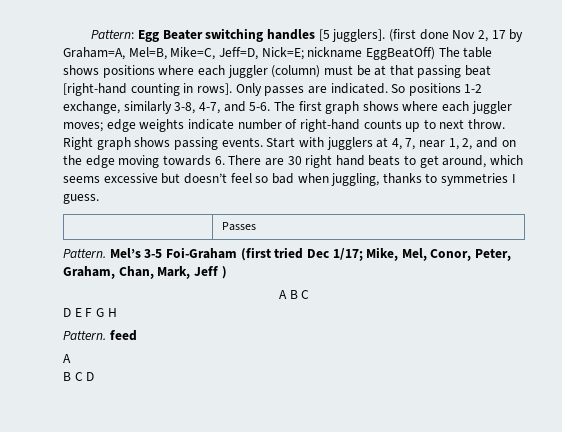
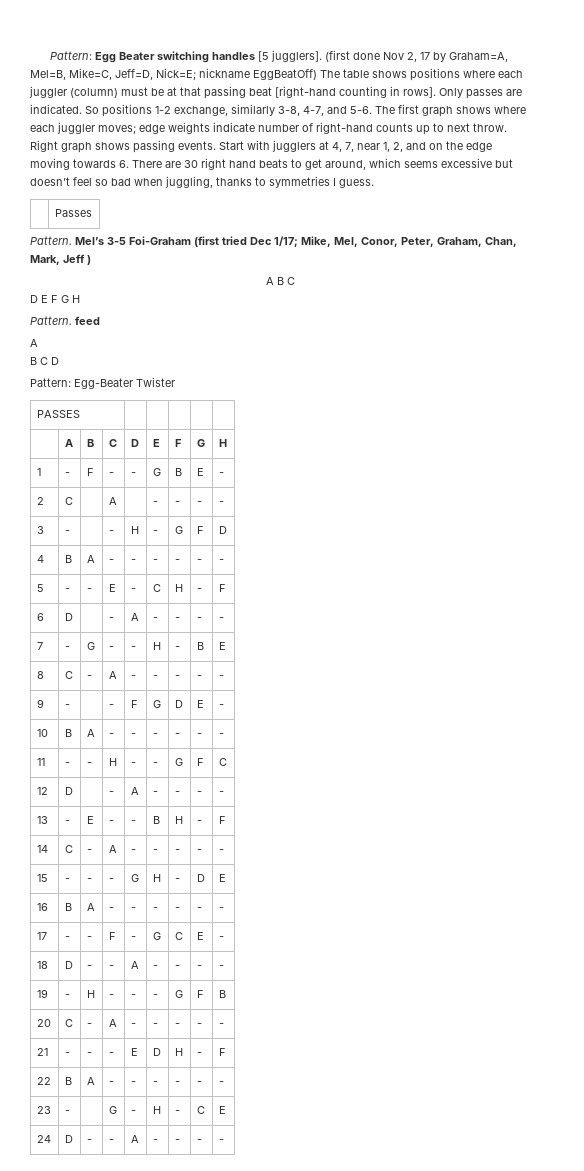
(95, 376) none -> [30,377,175,389] [36,410,80,418] [64,439,73,447] [86,439,94,447] [108,439,117,447] [130,439,139,447] [152,439,160,447] [174,439,181,447] [196,439,205,447] [218,439,227,447] [36,468,41,476] [64,472,70,476] [86,468,94,476] [108,472,114,476] [130,472,136,476] [152,468,161,476] [174,468,182,476] [196,468,204,476] [218,472,224,476] [36,497,44,505] [64,497,73,505] [108,497,117,505] [152,501,158,505] [174,501,180,505] [196,501,202,505] [218,501,224,505] [36,526,44,534] [64,530,70,534] [108,530,114,534] [130,526,139,534] [152,530,158,534] [174,526,183,534] [196,526,204,534] [218,526,227,534] [36,555,44,563] [64,555,72,563] [86,555,95,563] [108,559,114,563] [130,559,136,563] [152,559,158,563] [174,559,180,563] [196,559,202,563] [218,559,224,563] [36,584,44,592] [64,588,70,592] [86,588,92,592] [108,584,116,592] [130,588,136,592] [152,584,161,592] [174,584,183,592] [196,588,202,592] [218,584,226,592] [36,613,44,621] [64,613,73,621] [108,617,114,621] [130,613,139,621] [152,617,158,621] [174,617,180,621] [196,617,202,621] [218,617,224,621] [36,642,43,650] [64,646,70,650] [86,642,95,650] [108,646,114,650] [130,646,136,650] [152,642,161,650] [174,646,180,650] [196,642,204,650] [218,642,226,650] [36,671,44,679] [64,671,73,679] [86,675,92,679] [108,671,117,679] [130,675,136,679] [152,675,158,679] [174,675,180,679] [196,675,202,679] [218,675,224,679] [36,699,44,708] [64,704,70,708] [108,704,114,708] [130,700,138,708] [152,700,161,708] [174,700,183,708] [196,700,204,708] [218,704,224,708] [36,729,48,737] [64,729,72,737] [86,729,95,737] [108,733,114,737] [130,733,136,737] [152,733,158,737] [174,733,180,737] [196,733,202,737] [218,733,224,737] [36,758,45,766] [64,762,70,766] [86,762,92,766] [108,758,117,766] [130,762,136,766] [152,762,158,766] [174,758,183,766] [196,758,204,766] [218,758,227,766] [36,787,48,795] [64,787,73,795] [108,791,114,795] [130,787,139,795] [152,791,158,795] [174,791,180,795] [196,791,202,795] [218,791,224,795] [36,816,48,824] [64,820,70,824] [86,816,94,824] [108,820,114,824] [130,820,136,824] [152,816,160,824] [174,816,183,824] [196,820,202,824] [218,816,226,824] [36,845,48,853] [64,845,73,853] [86,849,92,853] [108,845,117,853] [130,849,136,853] [152,849,158,853] [174,849,180,853] [196,849,202,853] [218,849,224,853] [36,874,48,882] [64,878,70,882] [86,878,92,882] [108,878,114,882] [130,874,139,882] [152,874,161,882] [174,878,180,882] [196,874,205,882] [218,874,226,882] [36,903,48,911] [64,903,72,911] [86,903,95,911] [108,907,114,911] [130,907,136,911] [152,907,158,911] [174,907,180,911] [196,907,202,911] [218,907,224,911] [36,932,47,940] [64,936,70,940] [86,936,92,940] [108,932,116,940] [130,936,136,940] [152,932,161,940] [174,932,183,940] [196,932,204,940] [218,936,224,940] [36,961,48,969] [64,961,73,969] [86,965,92,969] [108,965,114,969] [130,961,139,969] [152,965,158,969] [174,965,180,969] [196,965,202,969] [218,965,224,969] [36,989,48,998] [64,994,70,998] [86,990,95,998] [108,994,114,998] [130,994,136,998] [152,994,158,998] [174,990,183,998] [196,990,204,998] [218,990,226,998] [36,1019,51,1027] [64,1019,73,1027] [86,1023,92,1027] [108,1019,117,1027] [130,1023,136,1027] [152,1023,158,1027] [174,1023,180,1027] [196,1023,202,1027] [218,1023,224,1027] [36,1048,48,1056] [64,1052,70,1056] [86,1052,92,1056] [108,1052,114,1056] [130,1048,138,1056] [152,1048,161,1056] [174,1048,183,1056] [196,1052,202,1056] [218,1048,226,1056] [36,1077,51,1085] [64,1077,72,1085] [86,1077,95,1085] [108,1081,114,1085] [130,1081,136,1085] [152,1081,158,1085] [174,1081,180,1085] [196,1081,202,1085] [218,1081,224,1085] [36,1106,51,1114] [64,1110,70,1114] [108,1106,117,1114] [130,1110,136,1114] [152,1106,161,1114] [174,1110,180,1114] [196,1106,205,1114] [218,1106,226,1114] [36,1135,51,1143] [64,1135,73,1143] [86,1139,92,1143] [108,1139,114,1143] [130,1135,139,1143] [152,1139,158,1143] [174,1139,180,1143] [196,1139,202,1143] [218,1139,224,1143] // Pattern: Egg-Beater Twister // PASSES | | | | | // | A | B | C | D | E | F | G | H // 1 | - | F | - | - | G | B | E | - // 2 | C | | A | | - | - | - | - // 3 | - | | - | H | - | G | F | D // 4 | B | A | - | - | - | - | - | - // 5 | - | - | E | - | C | H | - | F // 6 | D | | - | A | - | - | - | - // 7 | - | G | - | - | H | - | B | E // 8 | C | - | A | - | - | - | - | - // 9 | - | | - | F | G | D | E | - // 10 | B | A | - | - | - | - | - | - // 11 | - | - | H | - | - | G | F | C // 12 | D | | - | A | - | - | - | - // 13 | - | E | - | - | B | H | - | F // 14 | C | - | A | - | - | - | - | - // 15 | - | - | - | G | H | - | D | E // 16 | B | A | - | - | - | - | - | - // 17 | - | - | F | - | G | C | E | - // 18 | D | - | - | A | - | - | - | - // 19 | - | H | - | - | - | G | F | B // 20 | C | - | A | - | - | - | - | - // 21 | - | - | - | E | D | H | - | F // 22 | B | A | - | - | - | - | - | - // 23 | - | | G | - | H | - | C | E // 24 | D | - | - | A | - | - | - | -

